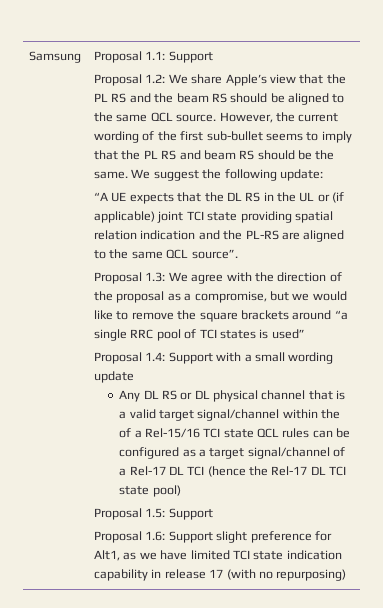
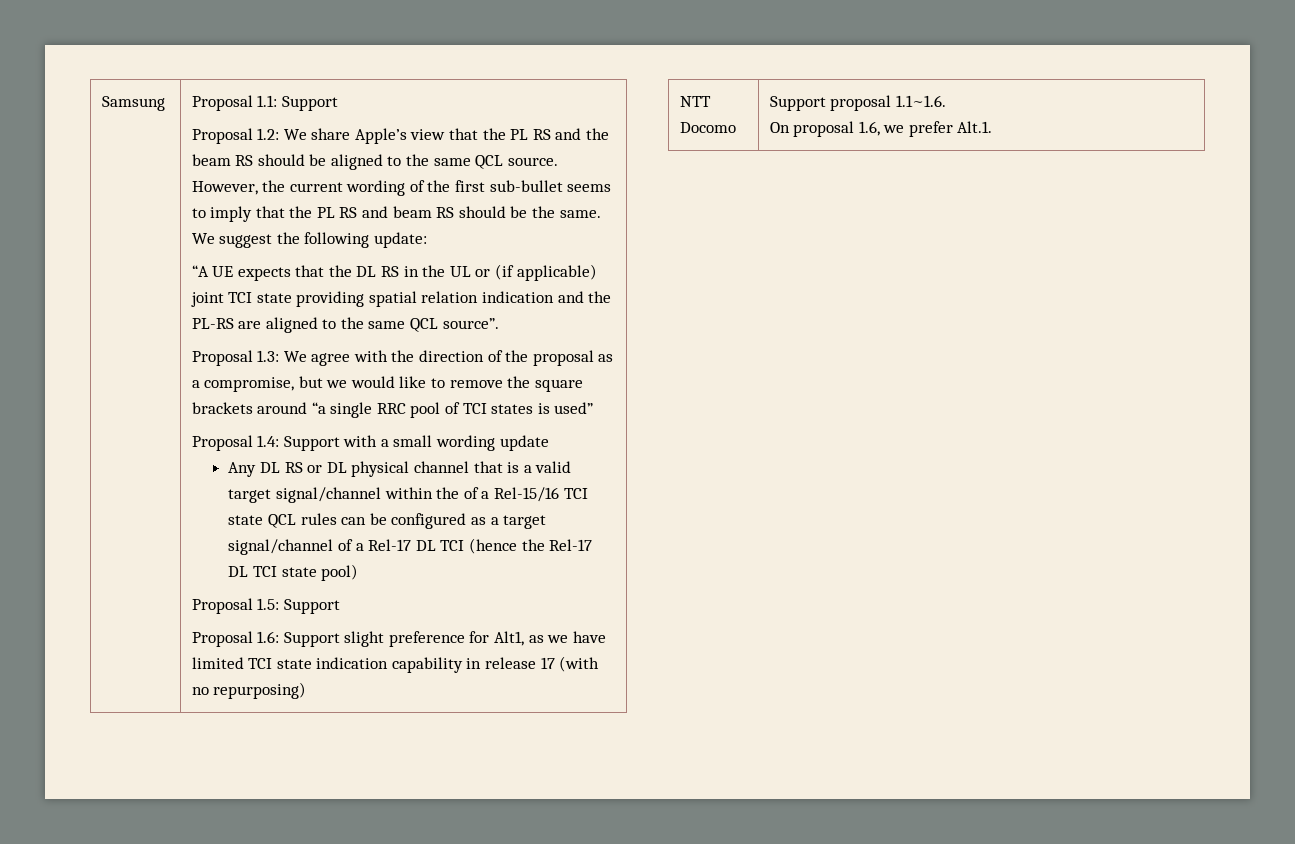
(347, 575) none -> [679,96,711,107] [679,122,736,133] [769,95,946,111] [769,121,993,137] // NTT Docomo | Support proposal 1.1~1.6. // On proposal 1.6, we prefer Alt.1.

